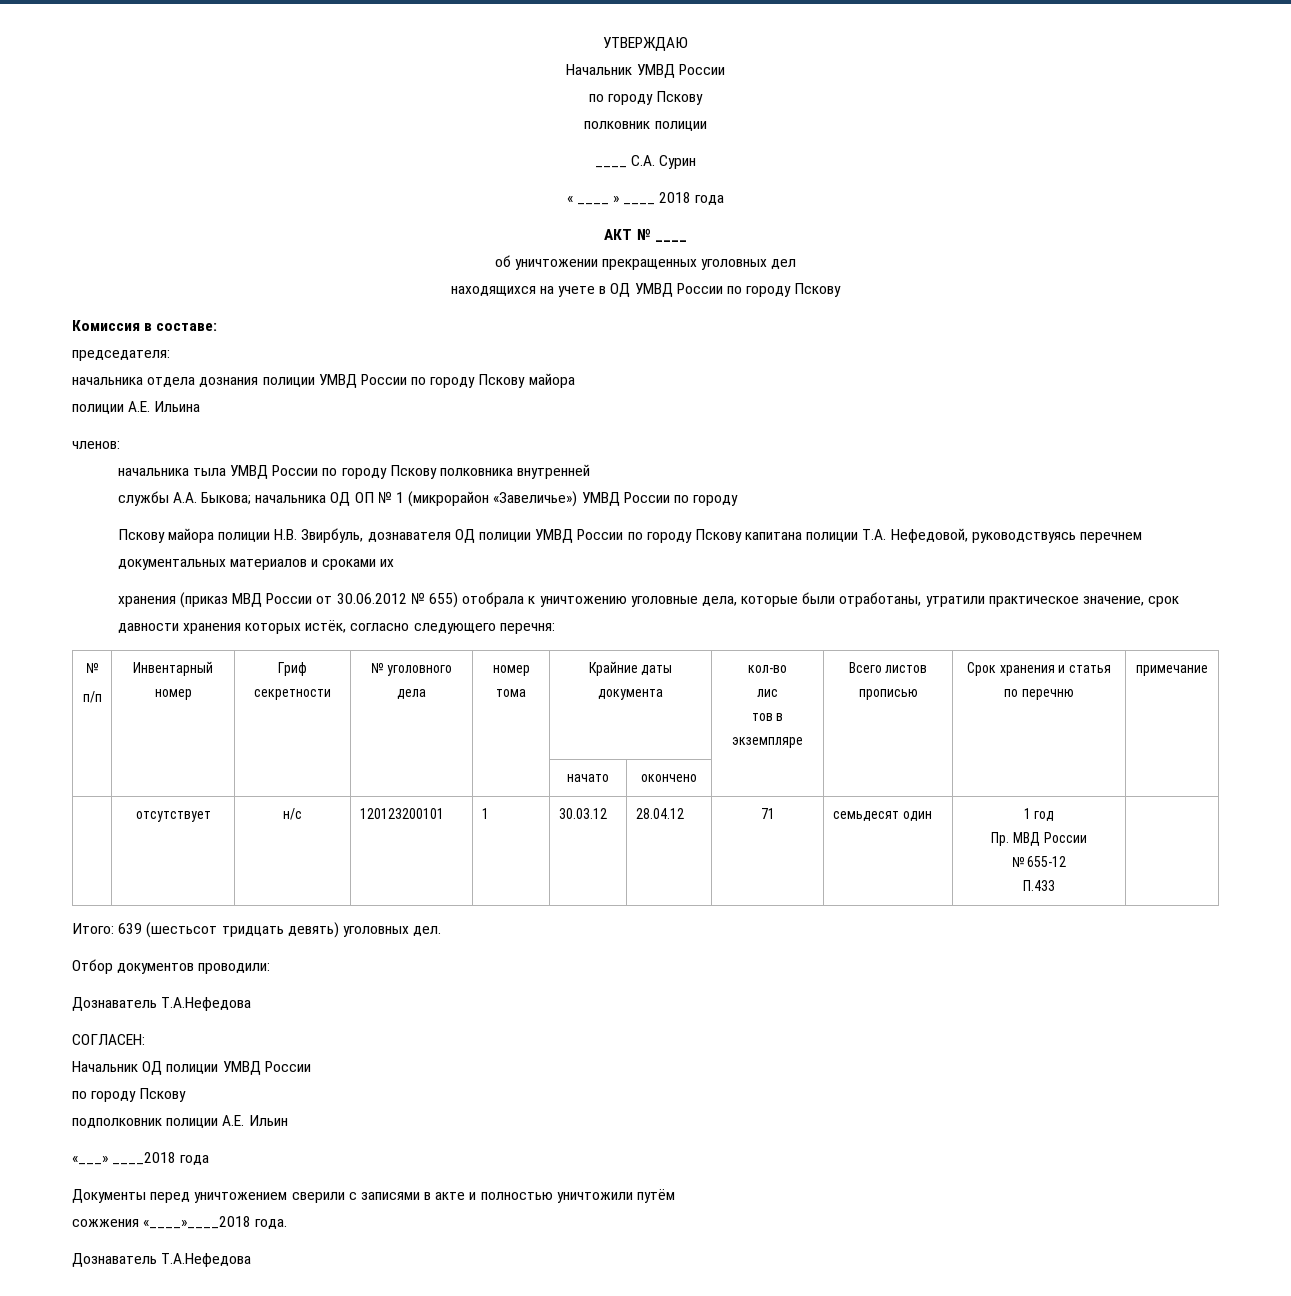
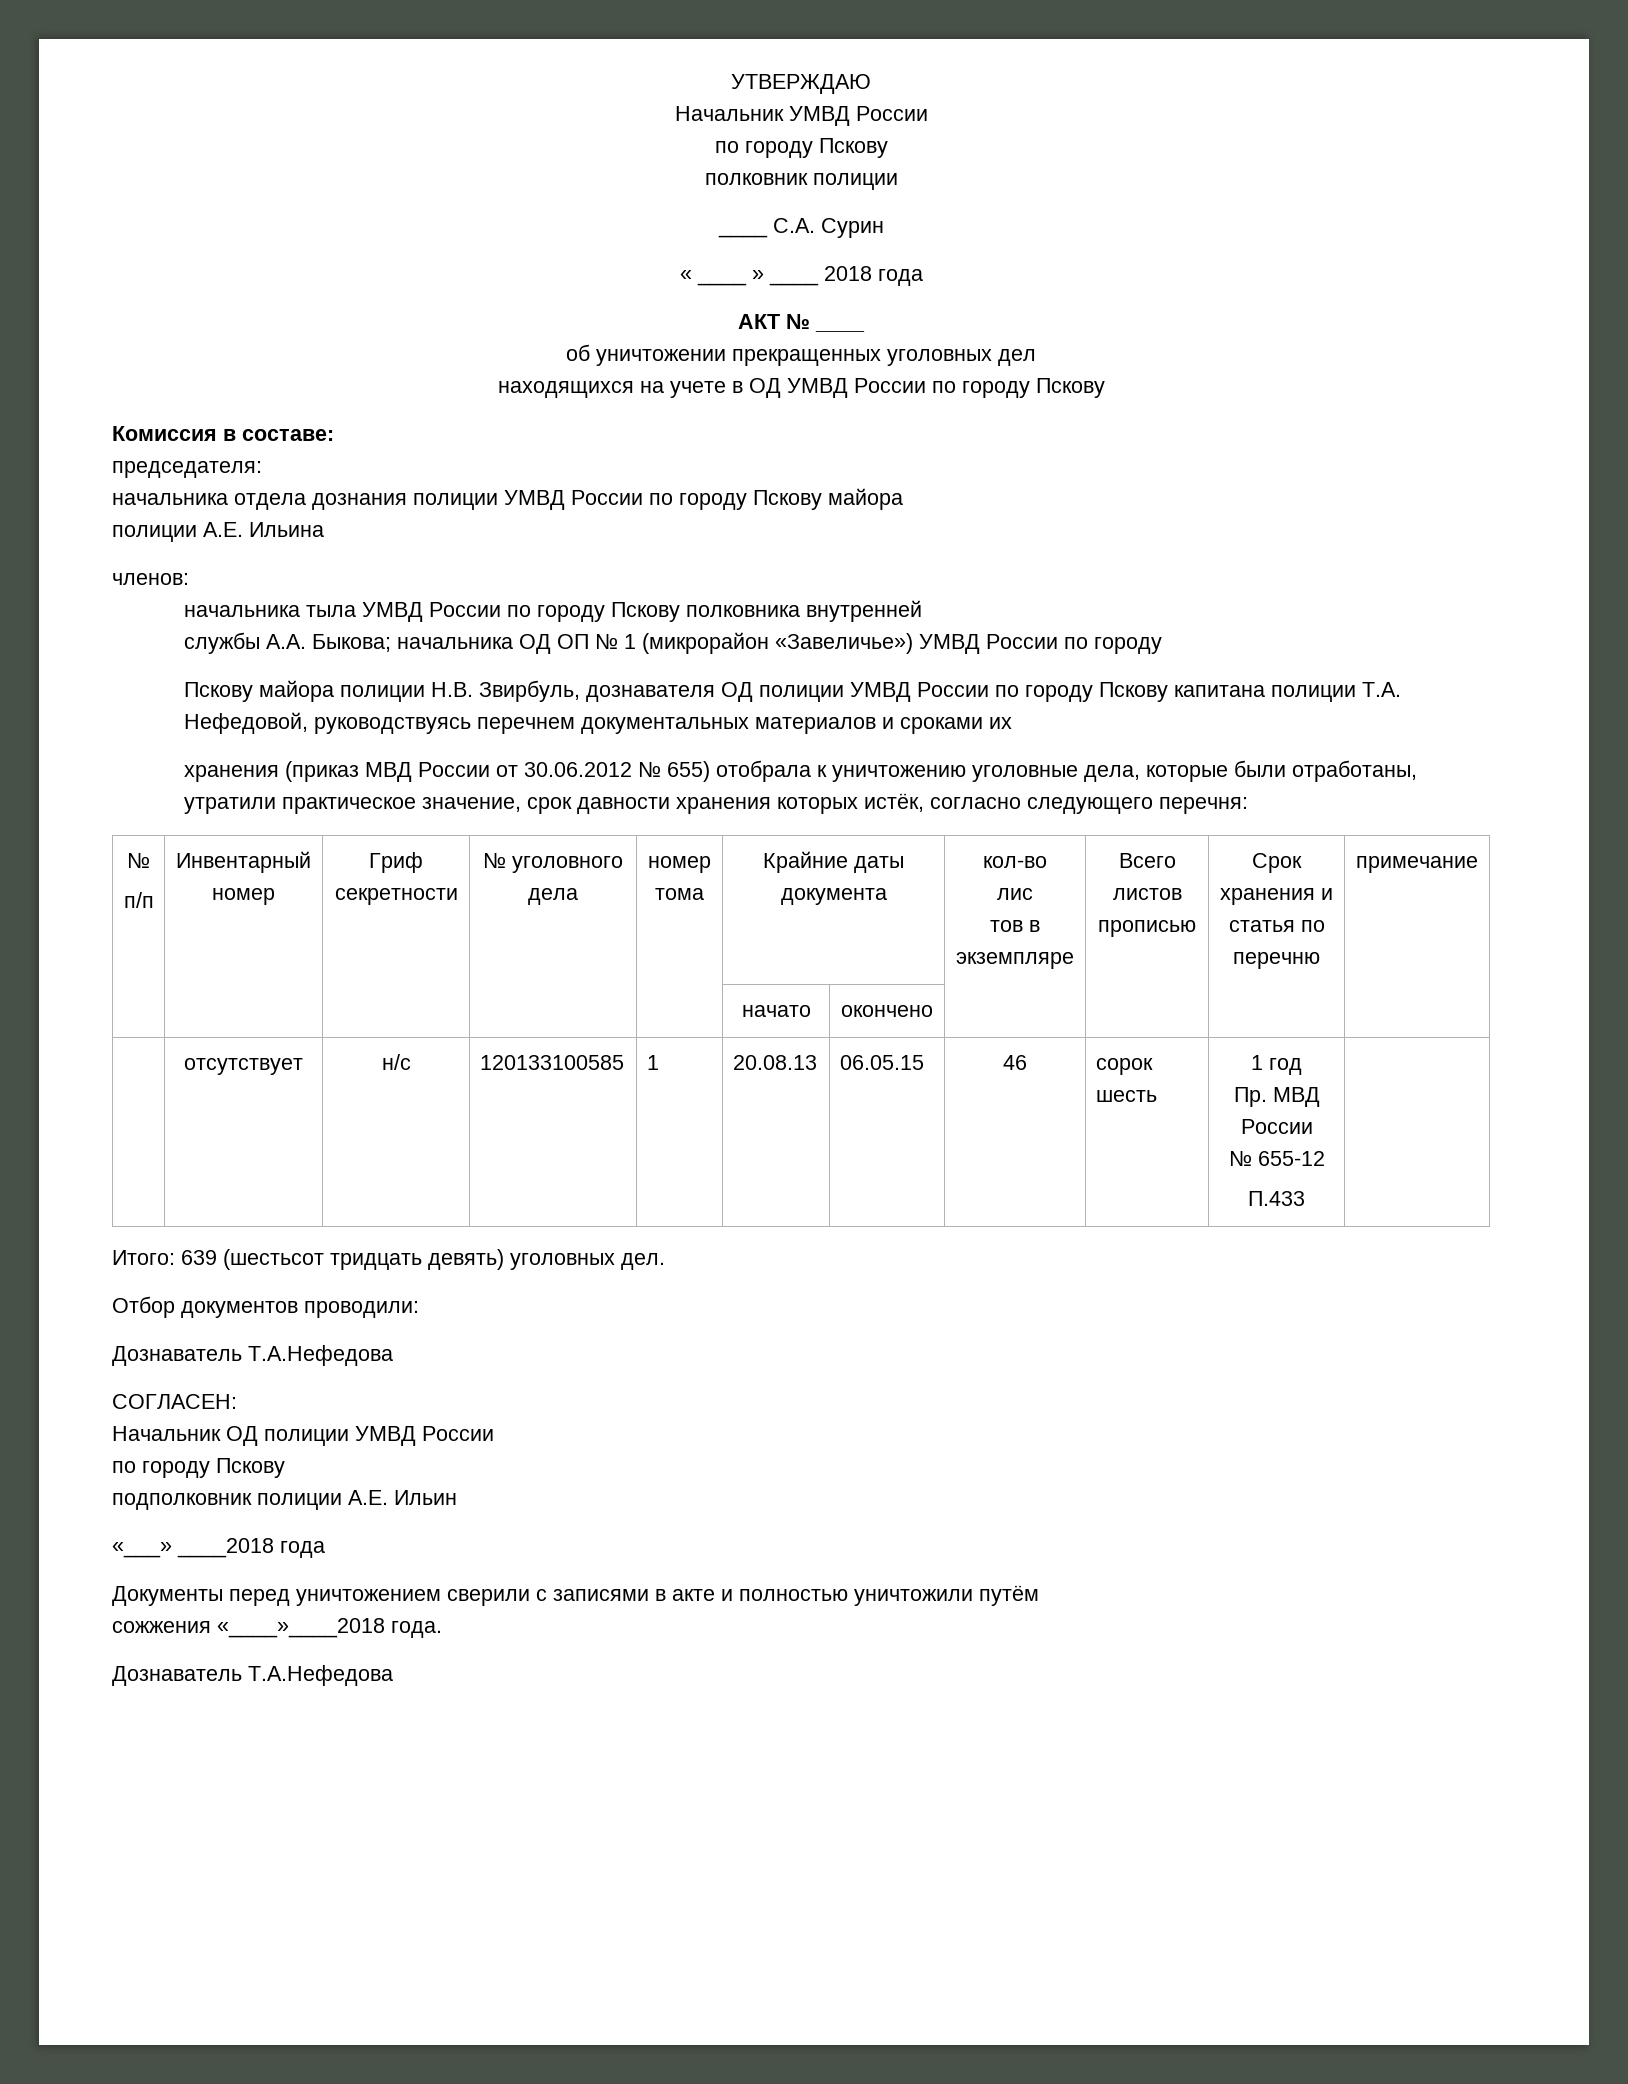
[359,808,444,819] [481,808,489,819] [558,808,607,819] [635,808,684,819] [760,808,775,819] [832,811,932,821] 120123200101 | 1 | 30.03.12 | 28.04.12 | 71 | семьдесят один -> [479,1055,624,1070] [646,1055,659,1070] [732,1055,817,1070] [839,1055,924,1070] [1003,1055,1027,1070] [1095,1058,1153,1075] [1095,1090,1157,1102] 120133100585 | 1 | 20.08.13 | 06.05.15 | 46 | сорок шесть

